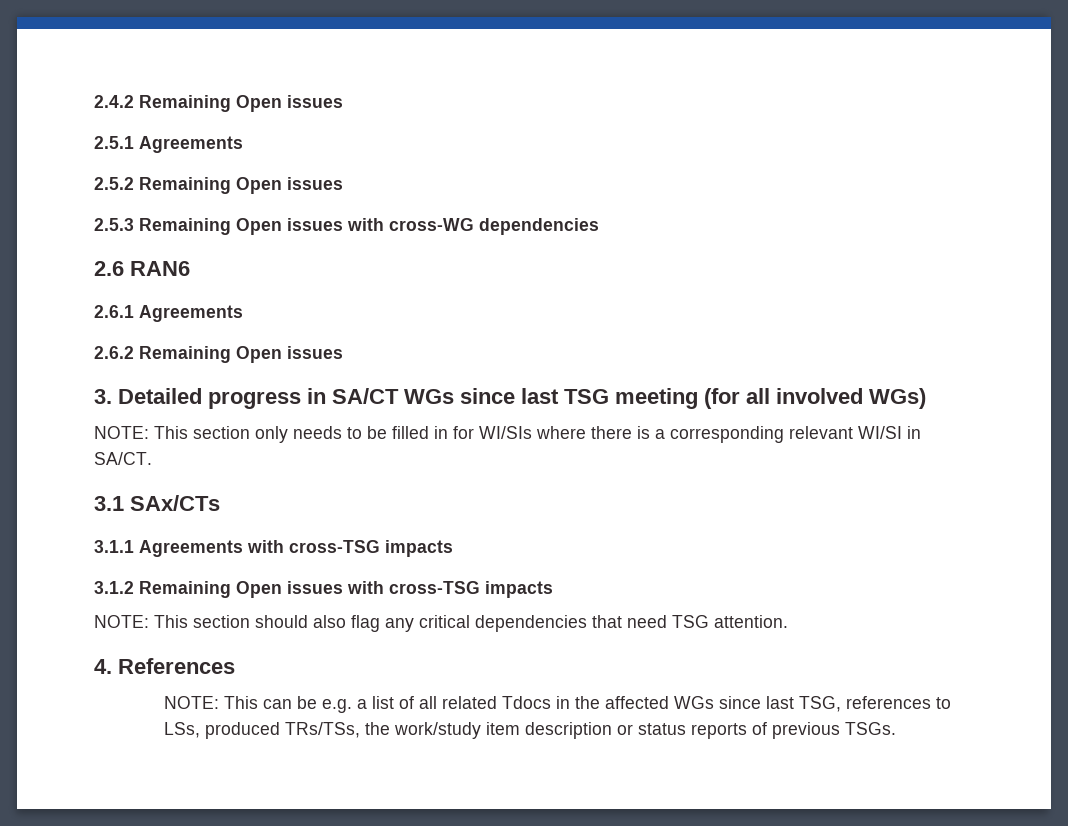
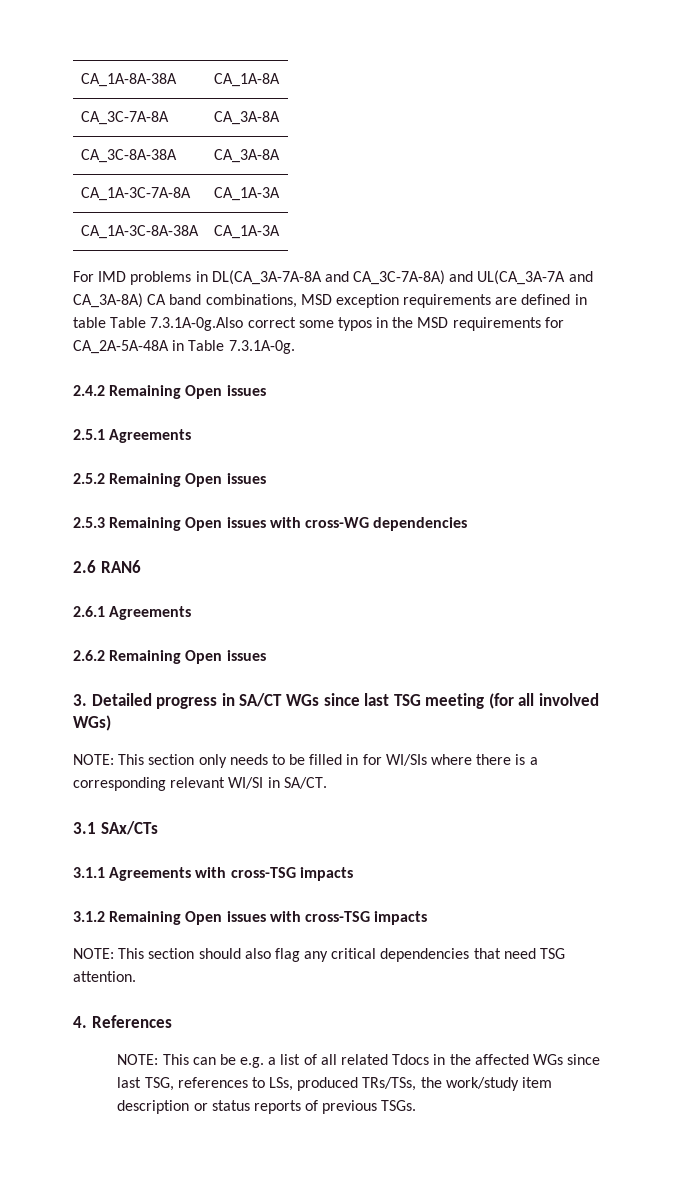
(94, 101) none -> [80,73,177,87] [213,73,280,87] [80,111,169,125] [213,111,280,125] [80,149,177,163] [213,149,280,163] [80,187,191,201] [213,187,280,201] [80,225,199,239] [213,225,280,239] [73,270,593,285] [73,293,587,308] [73,317,564,331] [73,340,295,354] CA_1A-8A-38A | CA_1A-8A // CA_3C-7A-8A | CA_3A-8A // CA_3C-8A-38A | CA_3A-8A // CA_1A-3C-7A-8A | CA_1A-3A // CA_1A-3C-8A-38A | CA_1A-3A // For IMD problems in DL(CA_3A-7A-8A and CA_3C-7A-8A) and UL(CA_3A-7A and CA_3A-8A) CA band combinations, MSD exception requirements are defined in table Table 7.3.1A-0g.Also correct some typos in the MSD requirements for CA_2A-5A-48A in Table 7.3.1A-0g. //

